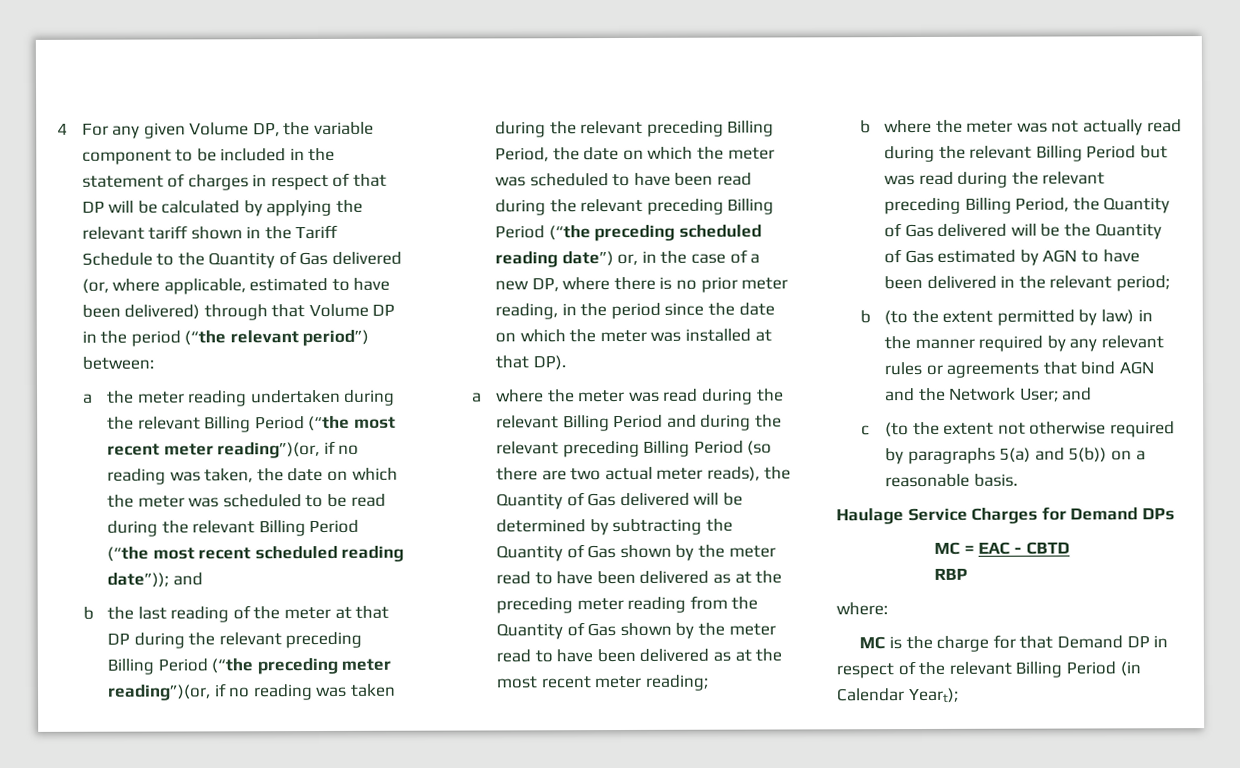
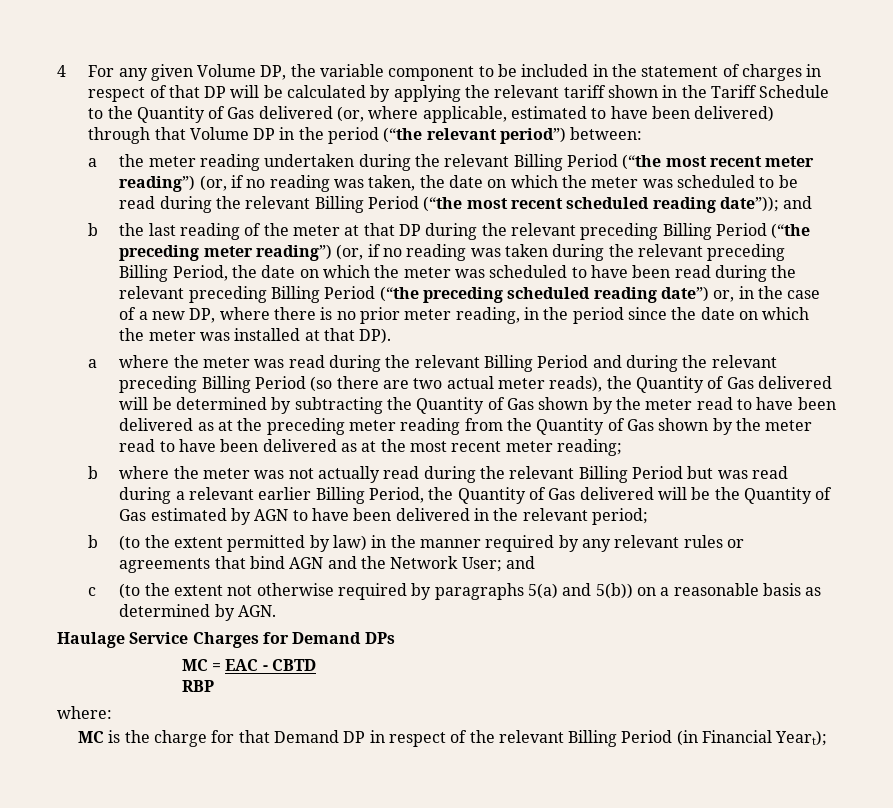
[217,441,321,459] reading”)(or, -> [119,175,227,192] reading”) (or,
[107,684,212,701] reading”)(or, -> [256,244,364,261] reading”) (or,
[1011,171,1106,185] [884,197,962,215] the relevant preceding -> [175,487,312,500] a relevant earlier
[973,473,1018,487] basis. -> [762,583,822,596] [119,604,277,621] basis as determined by AGN.
[837,688,905,702] Calendar -> [702,730,773,743] Financial

